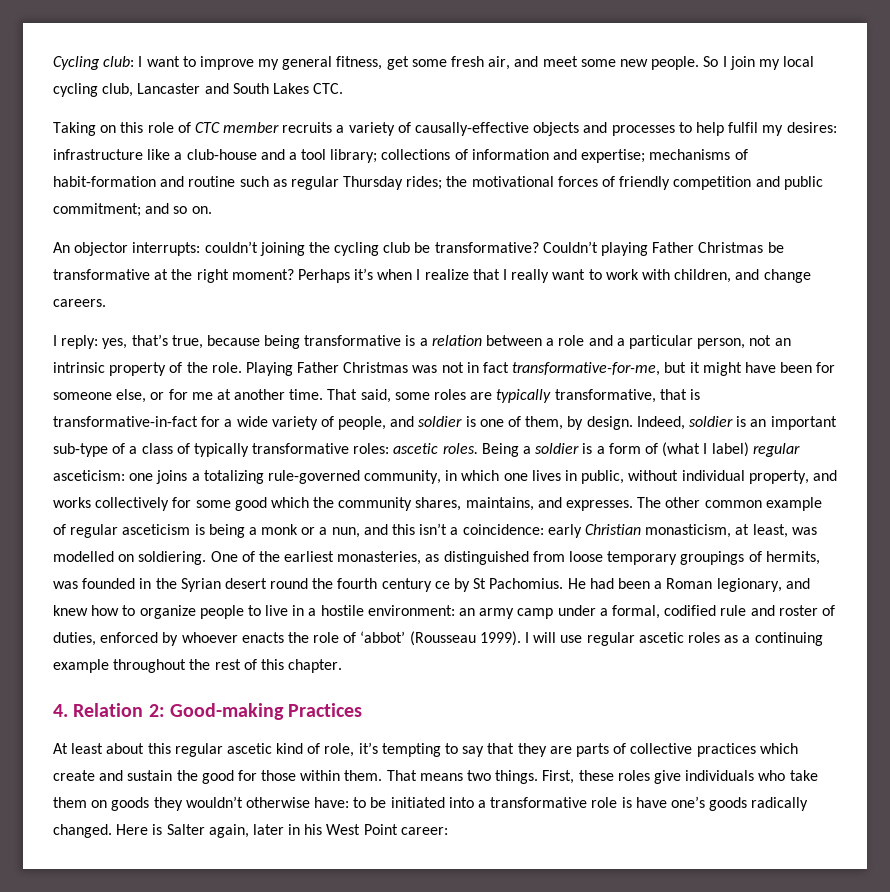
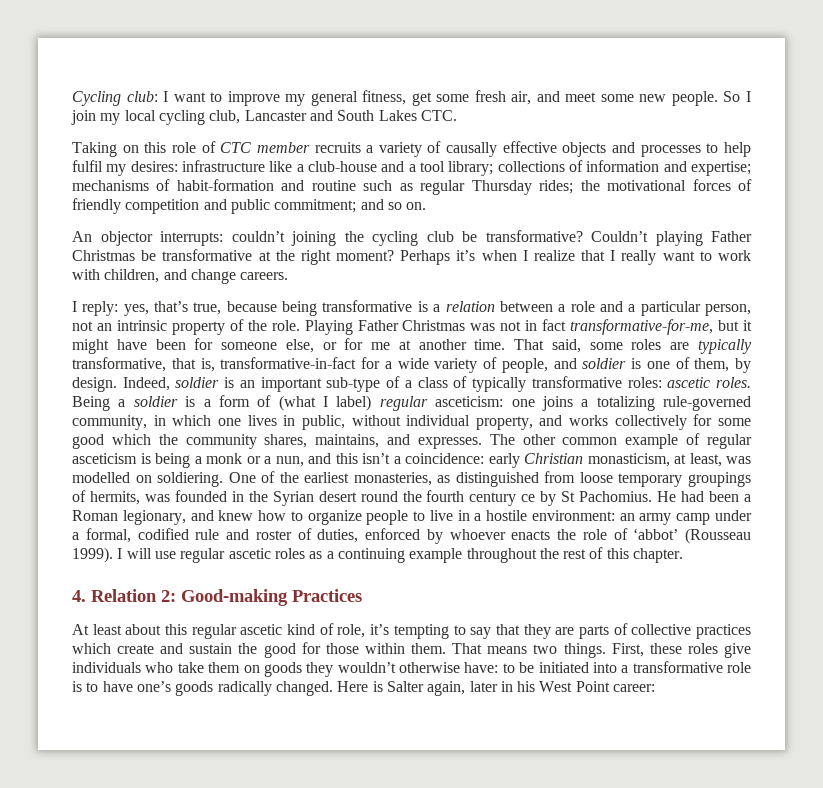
[415,122,530,136] causally-effective -> [446,141,557,157] causally effective
[689,389,700,400] is -> [200,358,215,372] is,
(632, 802) none -> [86,682,99,692] to

